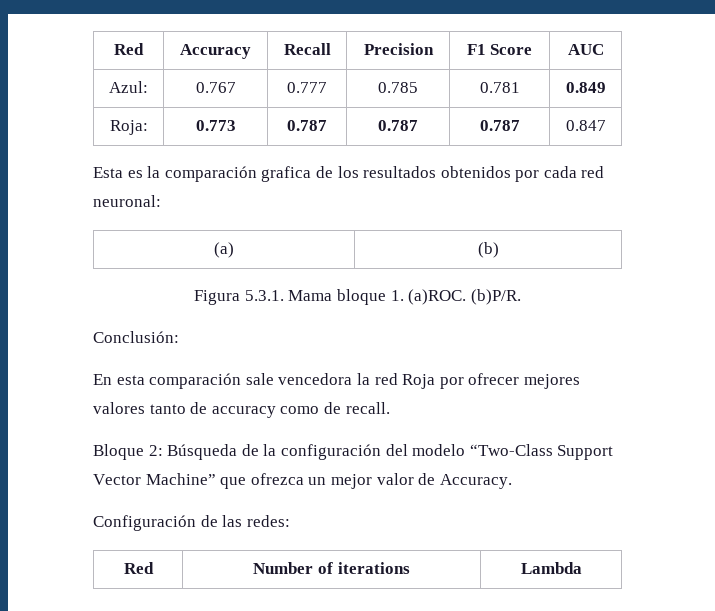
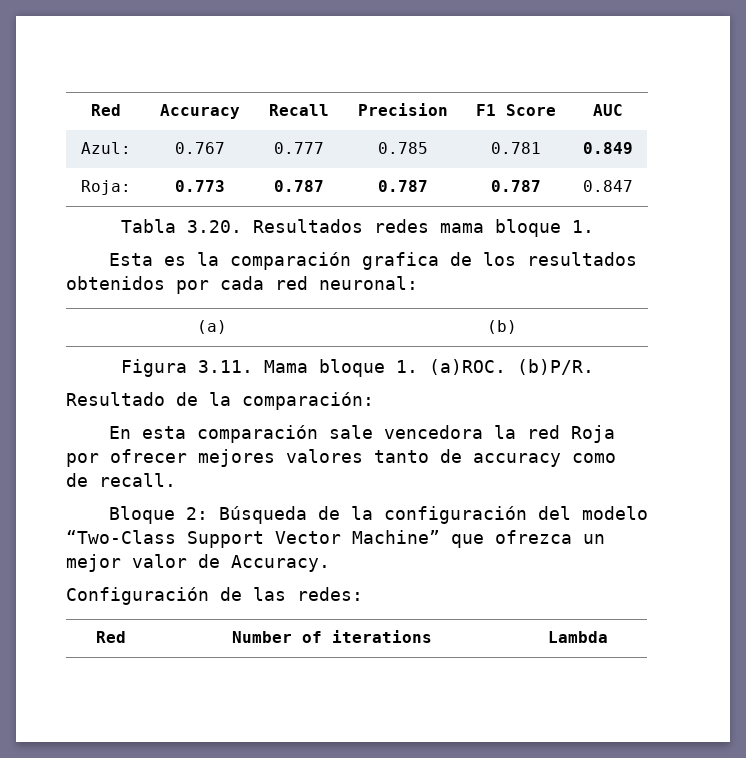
(606, 125) none -> [120,219,594,237] // Tabla 3.20. Resultados redes mama bloque 1.
[244,290,284,301] 5.3.1. -> [197,360,253,373] 3.11.
[93,331,179,343] Conclusión: -> [66,392,374,410] Resultado de la comparación:

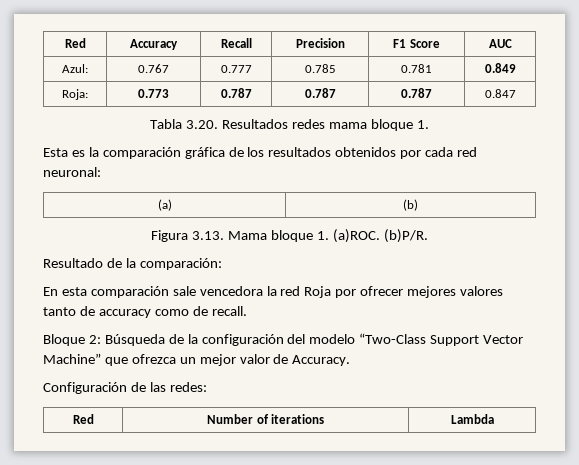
[361,252,439,270] grafica -> [184,147,225,159] gráfica
[197,360,253,373] 3.11. -> [192,231,225,240] 3.13.

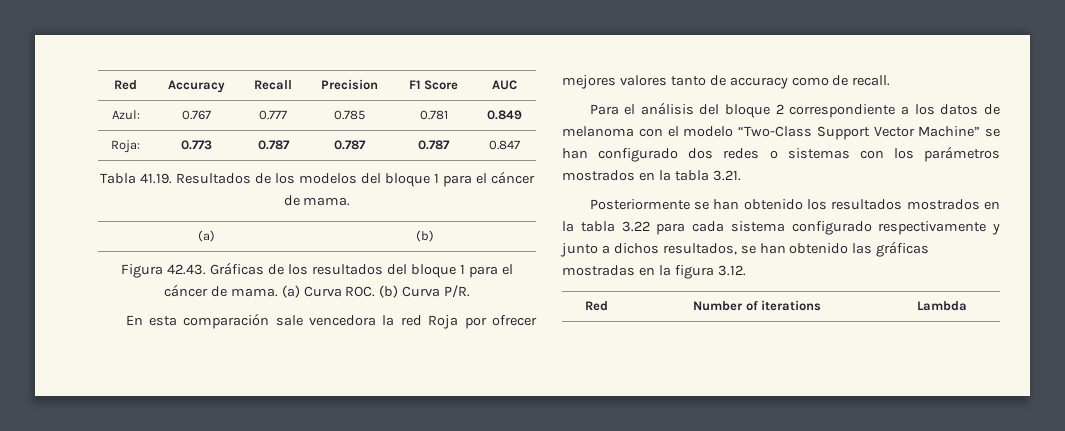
[186,119,429,131] [43,147,478,159] [43,167,101,177] [157,199,172,211] [403,199,418,211] [151,229,428,243] [43,258,222,270] 3.20. Resultados redes mama bloque 1. // Esta es la comparación gráfica de los resultados obtenidos por cada red neuronal: // (a) | (b) // Figura 3.13. Mama bloque 1. (a)ROC. (b)P/R. // Resultado de la comparación: -> [140,171,535,187] [283,195,351,206] [197,230,215,242] [415,230,434,242] [121,262,513,278] [163,284,471,298] 41.19. Resultados de los modelos del bloque 1 para el cáncer de mama. // (a) | (b) // Figura 42.43. Gráficas de los resultados del bloque 1 para el cáncer de mama. (a) Curva ROC. (b) Curva P/R.
[43,334,306,346] Bloque 2: Búsqueda de la configuración del -> [589,102,1000,118] [562,126,679,137] Para el análisis del bloque 2 correspondiente a los datos de melanoma con el
[104,354,351,366] [43,382,207,394] que ofrezca un mejor valor de Accuracy. // Configuración de las redes: -> [985,128,1000,137] [562,146,1000,162] [562,170,741,181] [589,199,1000,210] [562,221,1000,235] [560,241,930,257] [562,265,746,279] se han configurado dos redes o sistemas con los parámetros mostrados en la tabla 3.21. // Posteriormente se han obtenido los resultados mostrados en la tabla 3.22 para cada sistema configurado respectivamente y junto a dichos resultados, se han obtenido las gráficas mostradas en la figura 3.12.

